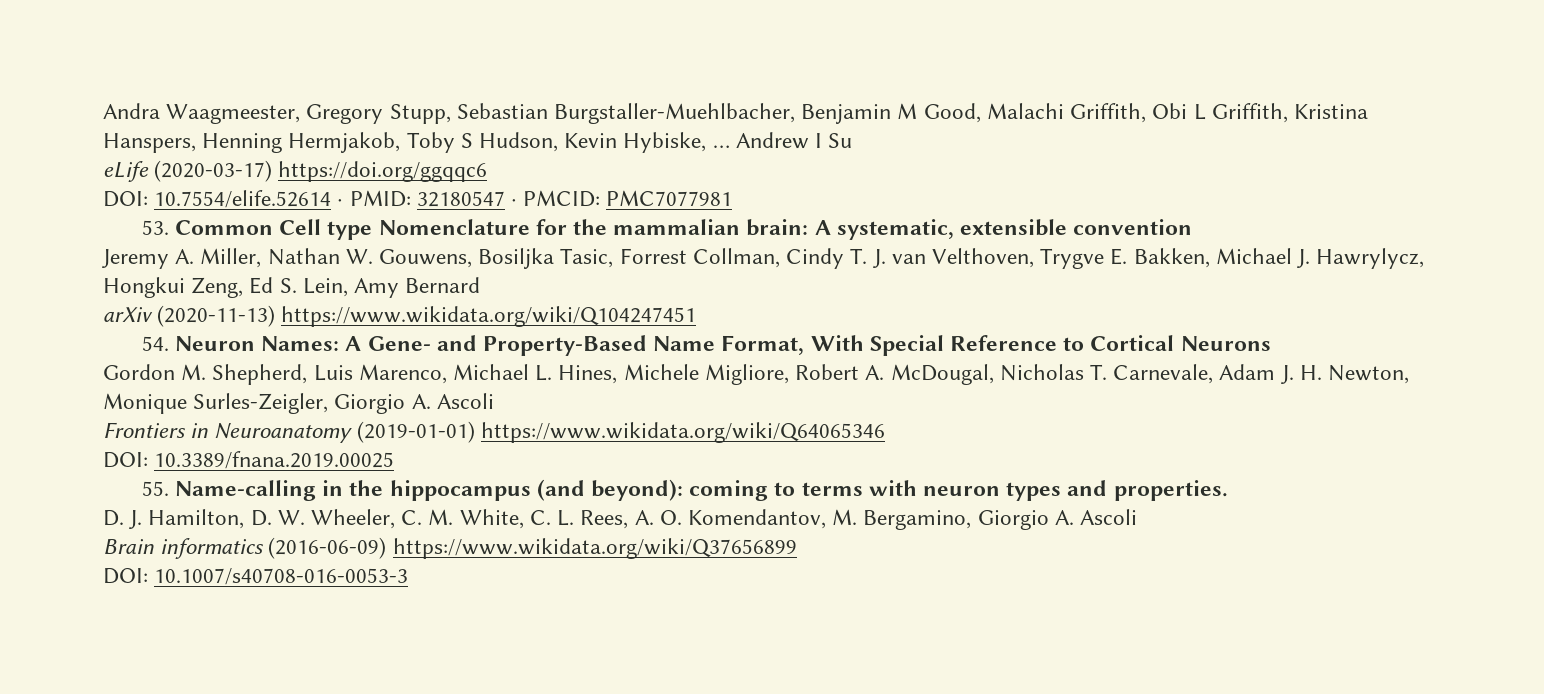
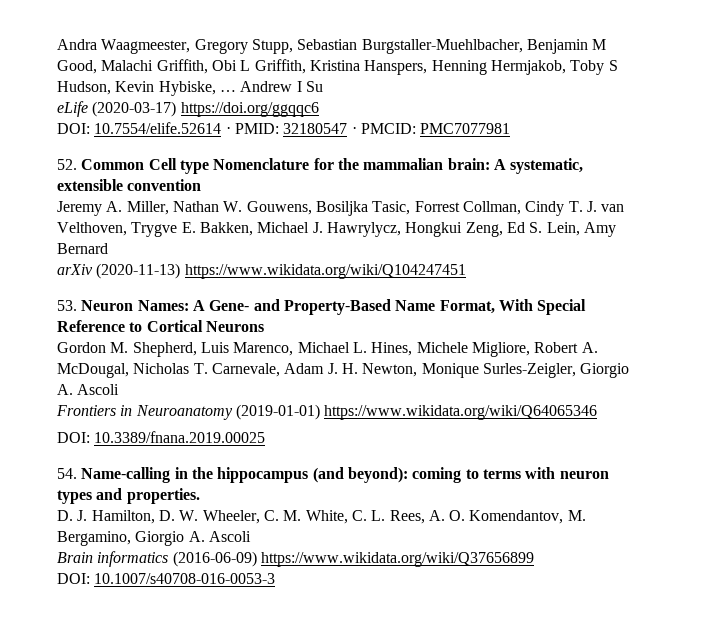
[141,220,169,235] 53. -> [57,159,77,170] 52.
[141,336,169,351] 54. -> [57,300,77,311] 53.
[141,481,169,496] 55. -> [57,468,77,479] 54.

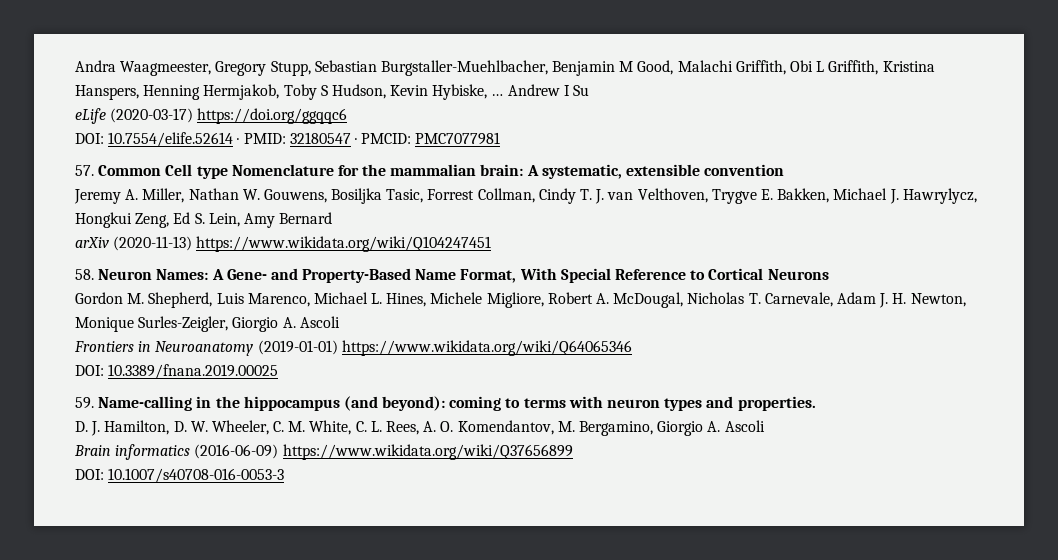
[57,159,77,170] 52. -> [75,165,94,176] 57.
[57,300,77,311] 53. -> [75,269,94,280] 58.
[57,468,77,479] 54. -> [75,397,94,409] 59.

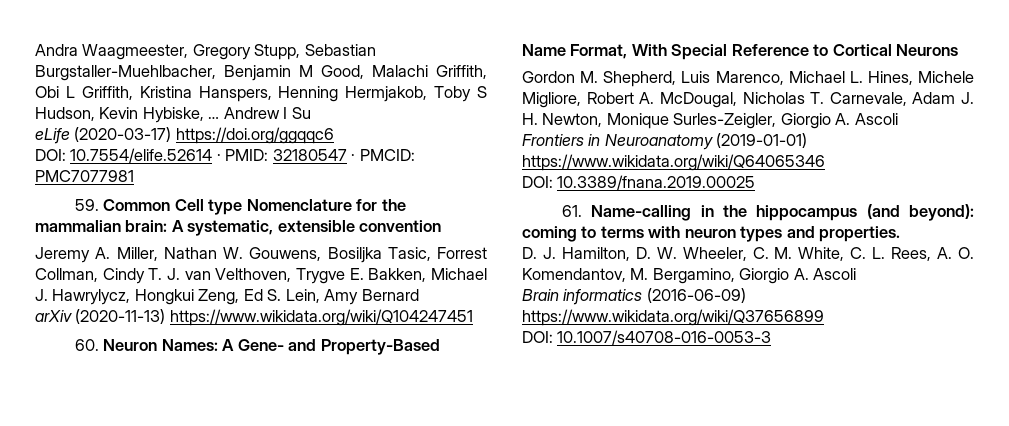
[75,165,94,176] 57. -> [74,199,99,211] 59.
[75,269,94,280] 58. -> [74,339,99,351] 60.
[75,397,94,409] 59. -> [561,205,582,217] 61.

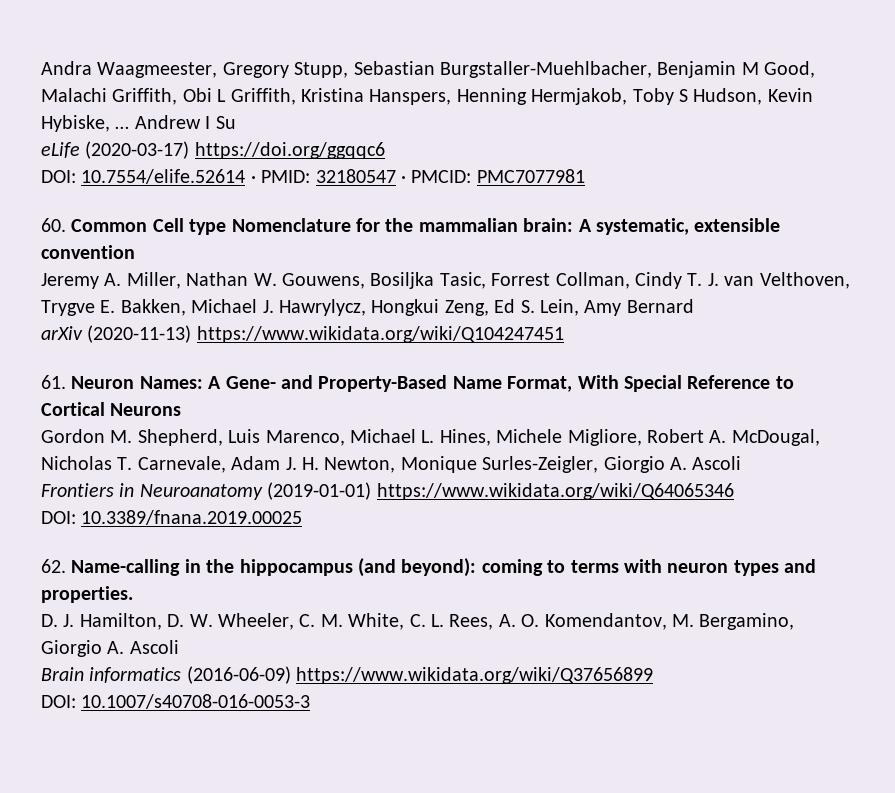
[74,199,99,211] 59. -> [41,218,66,232] 60.
[74,339,99,351] 60. -> [41,375,66,389] 61.
[561,205,582,217] 61. -> [41,559,66,573] 62.

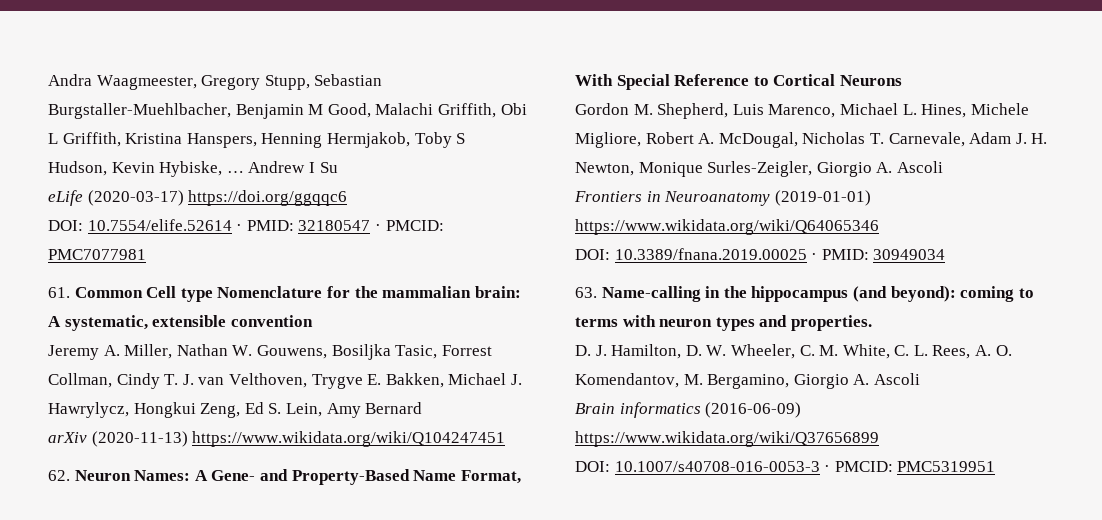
[41,218,66,232] 60. -> [48,287,70,298] 61.
[41,375,66,389] 61. -> [48,470,70,481] 62.
[41,559,66,573] // 62. -> [811,249,946,260] [575,287,597,298] · PMID: 30949034 // 63.
(311, 701) none -> [824,461,996,472] · PMCID: PMC5319951

